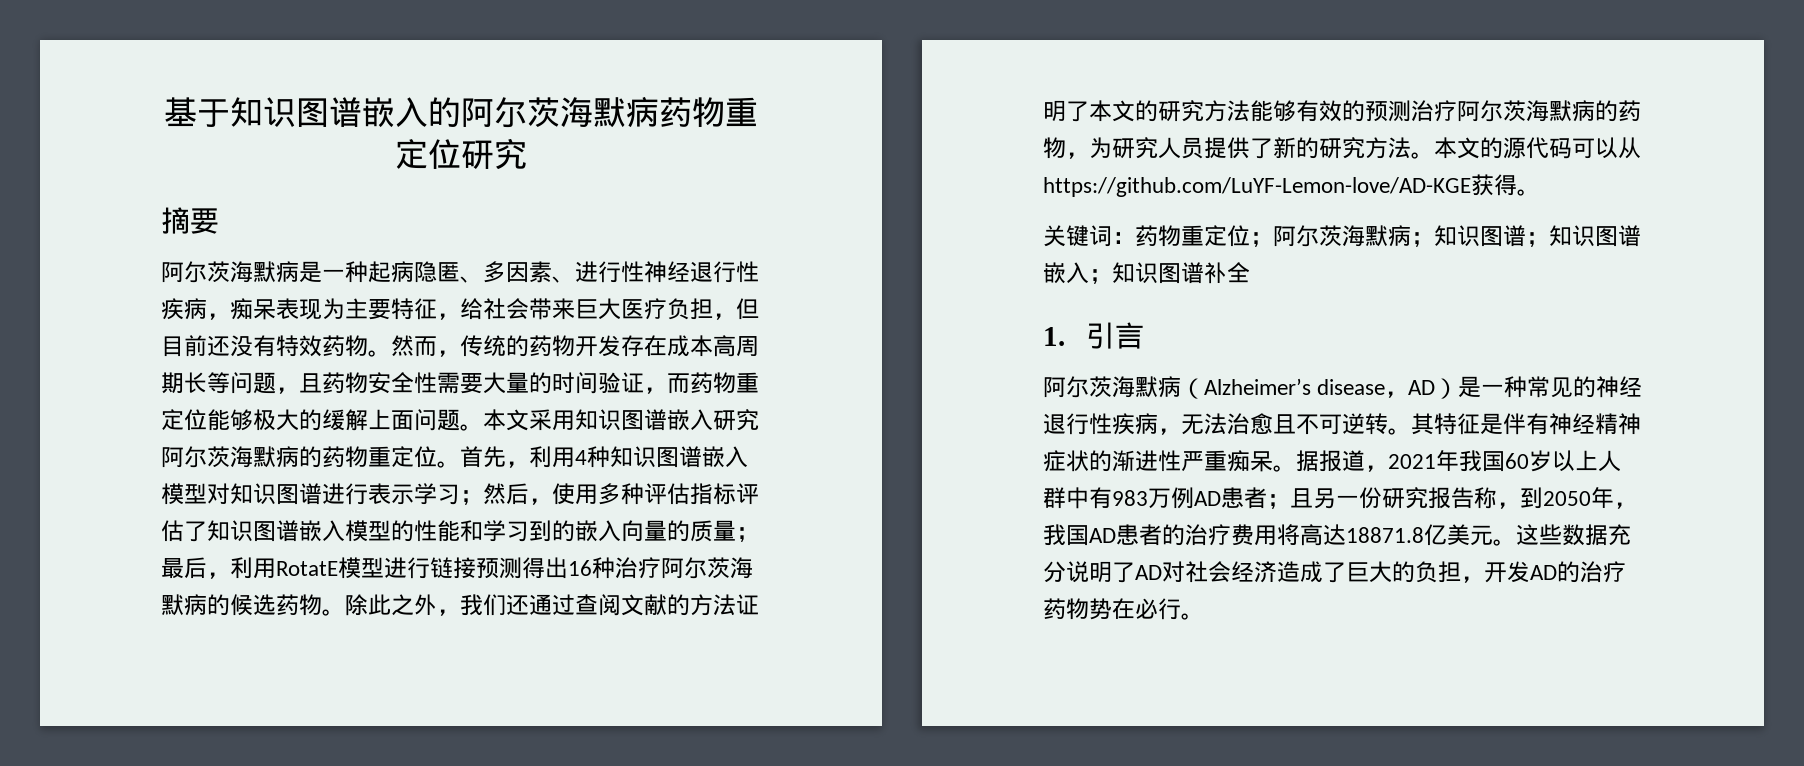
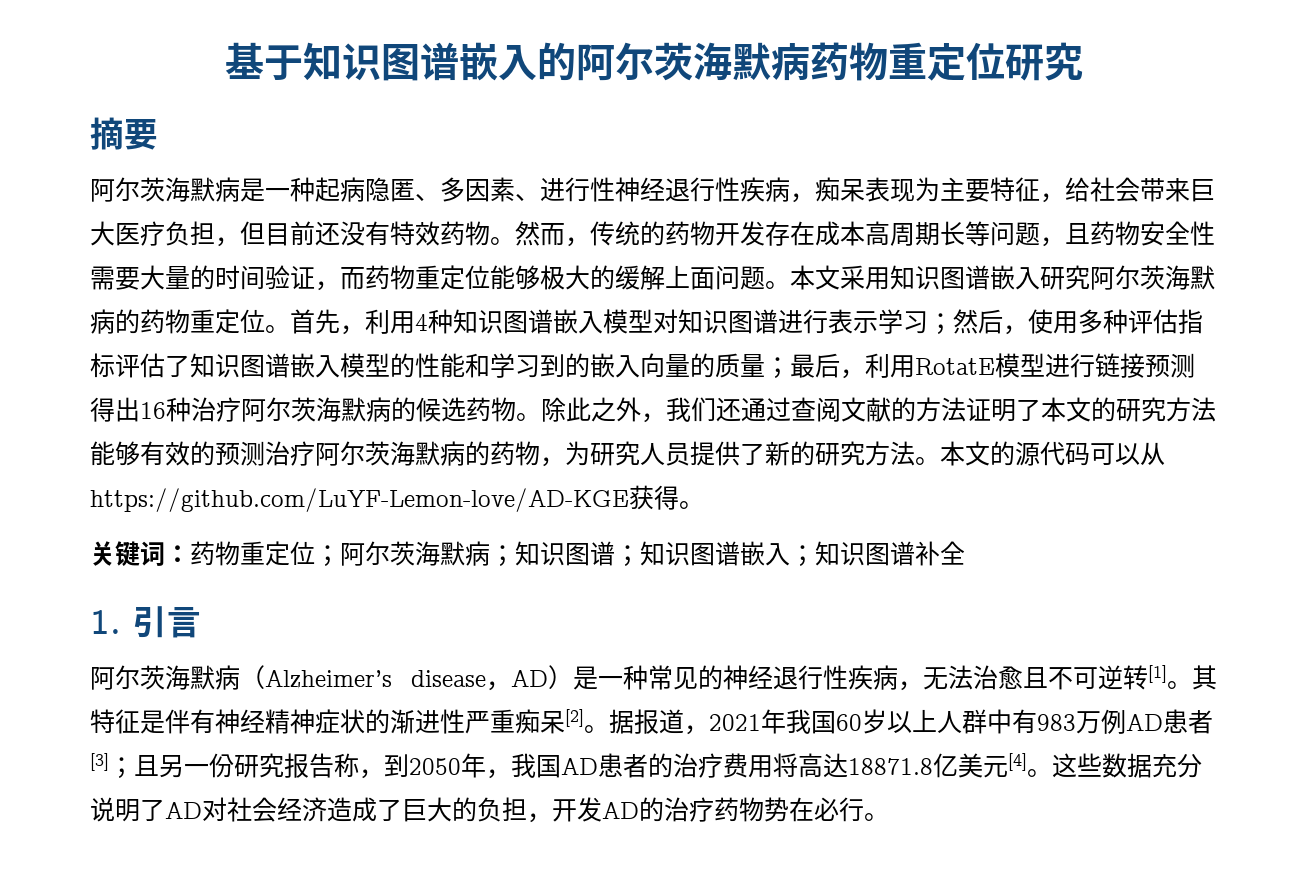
(1388, 424) none -> [1148,665,1167,683] [1]
(1273, 461) none -> [565,709,584,727] [2]
(1267, 498) none -> [90,753,109,771] [3]
(1493, 535) none -> [1008,753,1027,771] [4]

